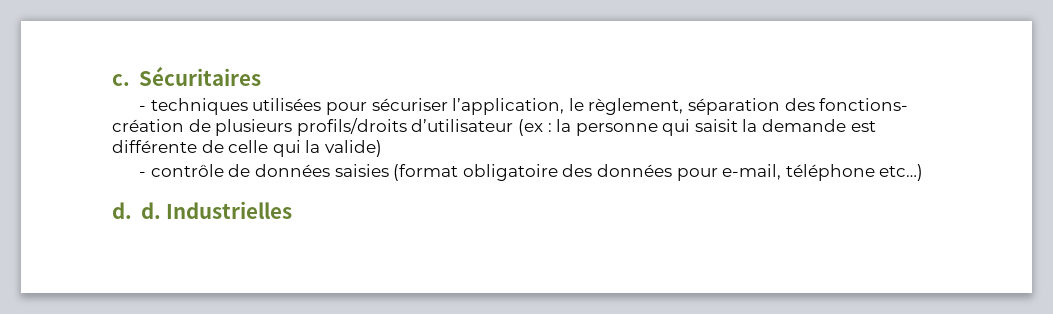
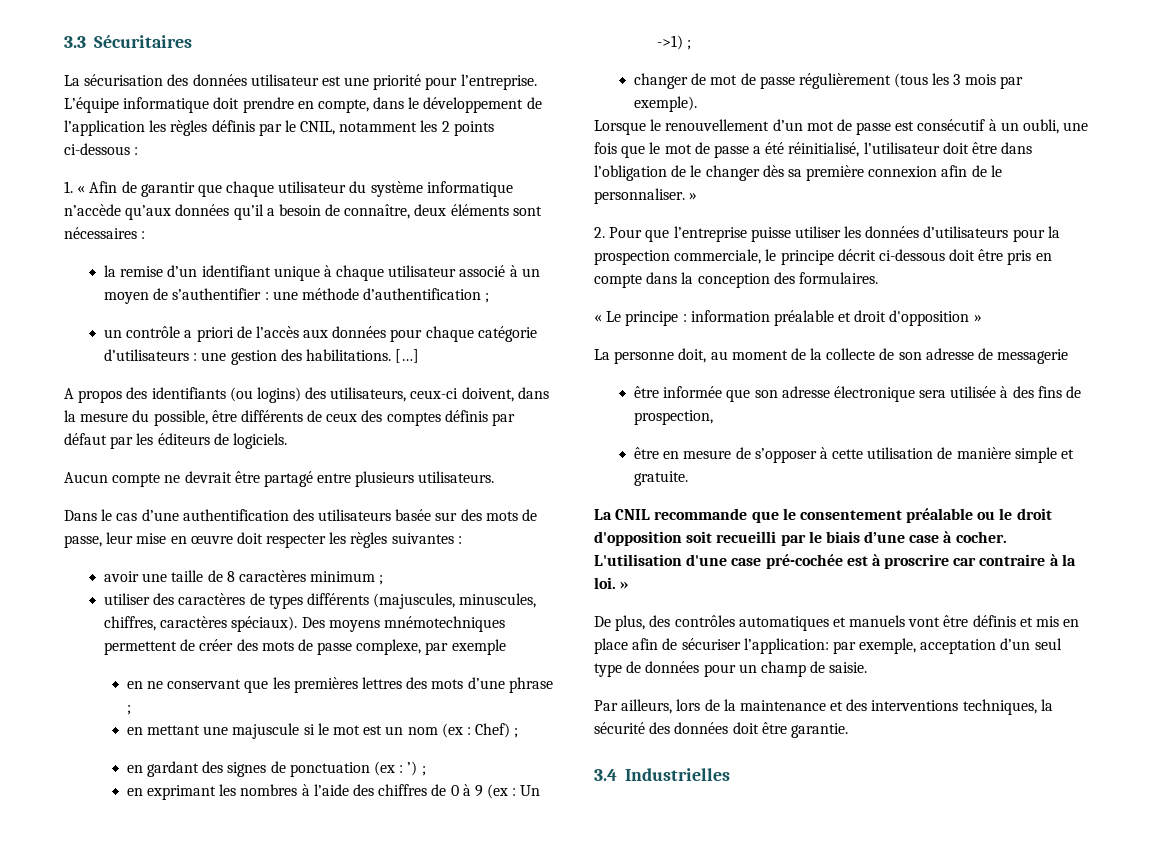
[112,74,130,86] c. -> [64,36,86,48] 3.3
[139,98,909,115] [112,118,876,136] [112,140,382,157] [139,164,924,181] [112,202,161,219] - techniques utilisées pour sécuriser l’application, le règlement, séparation des fonctions- création de plusieurs profils/droits d’utilisateur (ex : la personne qui saisit la demande est différente de celle qui la valide) // - contrôle de données saisies (format obligatoire des données pour e-mail, téléphone etc…) // d. d. -> [64,74,537,90] [64,97,542,113] [64,120,494,136] [64,143,139,155] [64,181,513,197] [64,204,542,220] [64,227,146,239] [103,265,540,281] [103,288,490,304] [103,326,537,342] [103,349,420,365] [64,387,549,403] [64,410,516,426] [64,433,287,449] [64,471,495,487] [64,509,538,521] [64,532,462,548] [103,570,384,585] [103,593,537,609] [103,616,505,632] [103,639,506,655] [126,677,553,693] [126,705,131,715] [126,723,519,739] [126,761,426,777] [126,784,541,800] [656,35,692,50] [633,73,1023,89] [633,96,697,112] [594,119,1089,135] [594,142,1033,158] [594,165,1002,181] [594,188,698,204] [594,226,1060,242] [594,249,1052,265] [594,272,878,288] [594,310,982,326] [594,348,1069,364] [633,386,1082,402] [633,410,713,425] [633,447,1075,463] [633,471,688,486] [594,508,1052,523] [594,531,1007,546] [594,554,1076,569] [594,577,630,589] [594,615,1080,631] [594,638,1062,654] [594,661,868,677] [594,699,1053,715] [594,722,848,738] [594,769,617,781] La sécurisation des données utilisateur est une priorité pour l’entreprise. L’équipe informatique doit prendre en compte, dans le développement de l’application les règles définis par le CNIL, notamment les 2 points ci-dessous : // 1. « Afin de garantir que chaque utilisateur du système informatique n’accède qu’aux données qu’il a besoin de connaître, deux éléments sont nécessaires : // la remise d’un identifiant unique à chaque utilisateur associé à un moyen de s’authentifier : une méthode d’authentification ; // un contrôle a priori de l’accès aux données pour chaque catégorie d’utilisateurs : une gestion des habilitations. […] // A propos des identifiants (ou logins) des utilisateurs, ceux-ci doivent, dans la mesure du possible, être différents de ceux des comptes définis par défaut par les éditeurs de logiciels. // Aucun compte ne devrait être partagé entre plusieurs utilisateurs. // Dans le cas d’une authentification des utilisateurs basée sur des mots de passe, leur mise en œuvre doit respecter les règles suivantes : // avoir une taille de 8 caractères minimum ; // utiliser des caractères de types différents (majuscules, minuscules, chiffres, caractères spéciaux). Des moyens mnémotechniques permettent de créer des mots de passe complexe, par exemple // en ne conservant que les premières lettres des mots d’une phrase ; // en mettant une majuscule si le mot est un nom (ex : Chef) ; // en gardant des signes de ponctuation (ex : ’) ; // en exprimant les nombres à l’aide des chiffres de 0 à 9 (ex : Un ->1) ; // changer de mot de passe régulièrement (tous les 3 mois par exemple). // Lorsque le renouvellement d’un mot de passe est consécutif à un oubli, une fois que le mot de passe a été réinitialisé, l’utilisateur doit être dans l’obligation de le changer dès sa première connexion afin de le personnaliser. » // 2. Pour que l’entreprise puisse utiliser les données d’utilisateurs pour la prospection commerciale, le principe décrit ci-dessous doit être pris en compte dans la conception des formulaires. // « Le principe : information préalable et droit d'opposition » // La personne doit, au moment de la collecte de son adresse de messagerie // être informée que son adresse électronique sera utilisée à des fins de prospection, // être en mesure de s’opposer à cette utilisation de manière simple et gratuite. // La CNIL recommande que le consentement préalable ou le droit d'opposition soit recueilli par le biais d’une case à cocher. L'utilisation d'une case pré-cochée est à proscrire car contraire à la loi. » // De plus, des contrôles automatiques et manuels vont être définis et mis en place afin de sécuriser l’application: par exemple, acceptation d’un seul type de données pour un champ de saisie. // Par ailleurs, lors de la maintenance et des interventions techniques, la sécurité des données doit être garantie. // 3.4

